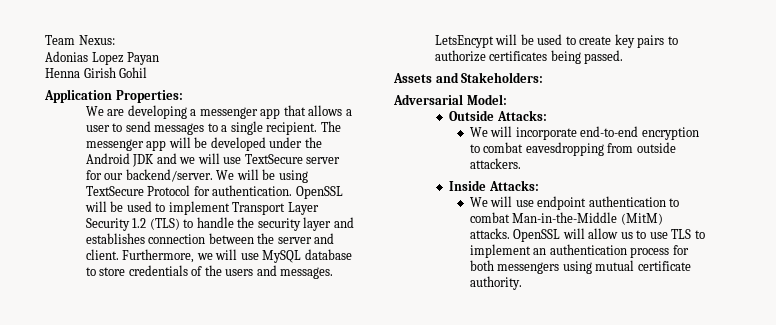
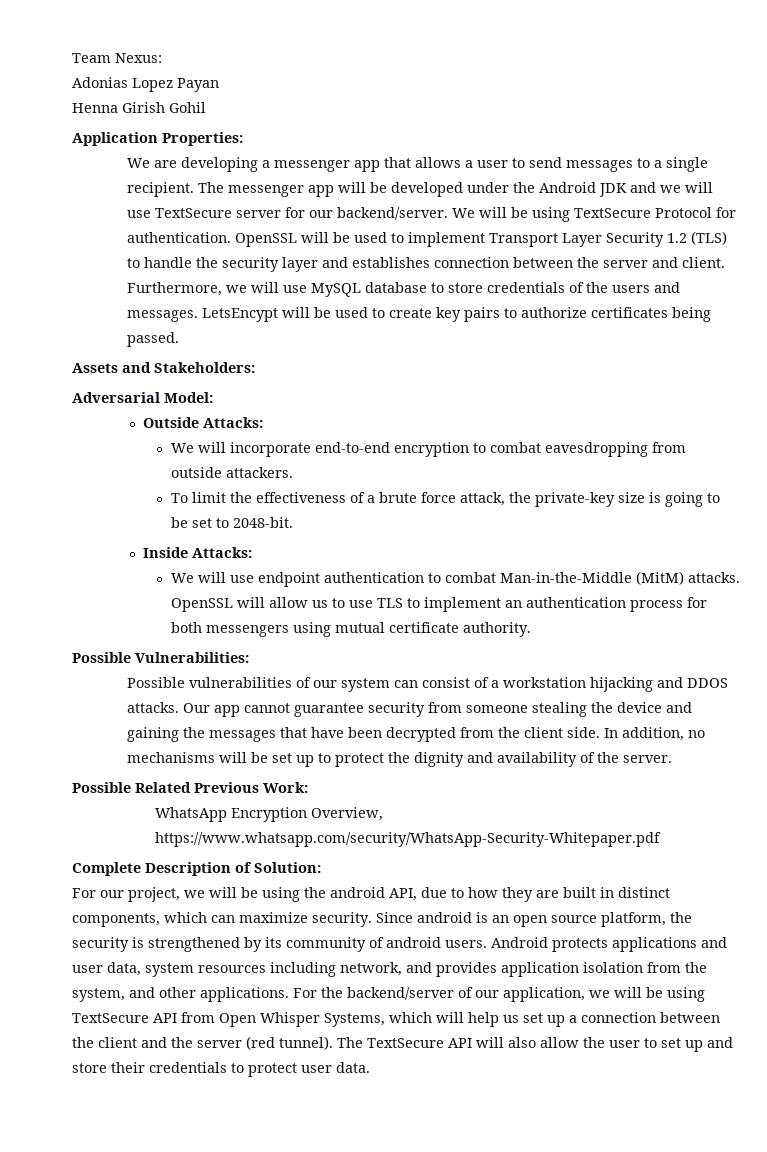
(521, 163) none -> [170,492,720,507] [170,517,293,528] // To limit the effectiveness of a brute force attack, the private-key size is going to be set to 2048-bit.
(522, 283) none -> [72,652,249,663] [127,677,729,692] [127,702,693,717] [127,727,706,742] [127,752,673,767] [72,782,308,793] [154,807,383,822] [154,832,661,847] [72,862,321,876] [72,887,670,902] [72,912,692,927] [72,937,727,952] [72,962,707,977] [72,987,705,1002] [72,1012,720,1027] [72,1036,733,1052] [72,1062,370,1077] // Possible Vulnerabilities: // Possible vulnerabilities of our system can consist of a workstation hijacking and DDOS attacks. Our app cannot guarantee security from someone stealing the device and gaining the messages that have been decrypted from the client side. In addition, no mechanisms will be set up to protect the dignity and availability of the server. // Possible Related Previous Work: // WhatsApp Encryption Overview, https://www.whatsapp.com/security/WhatsApp-Security-Whitepaper.pdf // Complete Description of Solution: // For our project, we will be using the android API, due to how they are built in distinct components, which can maximize security. Since android is an open source platform, the security is strengthened by its community of android users. Android protects applications and user data, system resources including network, and provides application isolation from the system, and other applications. For the backend/server of our application, we will be using TextSecure API from Open Whisper Systems, which will help us set up a connection between the client and the server (red tunnel). The TextSecure API will also allow the user to set up and store their credentials to protect user data.

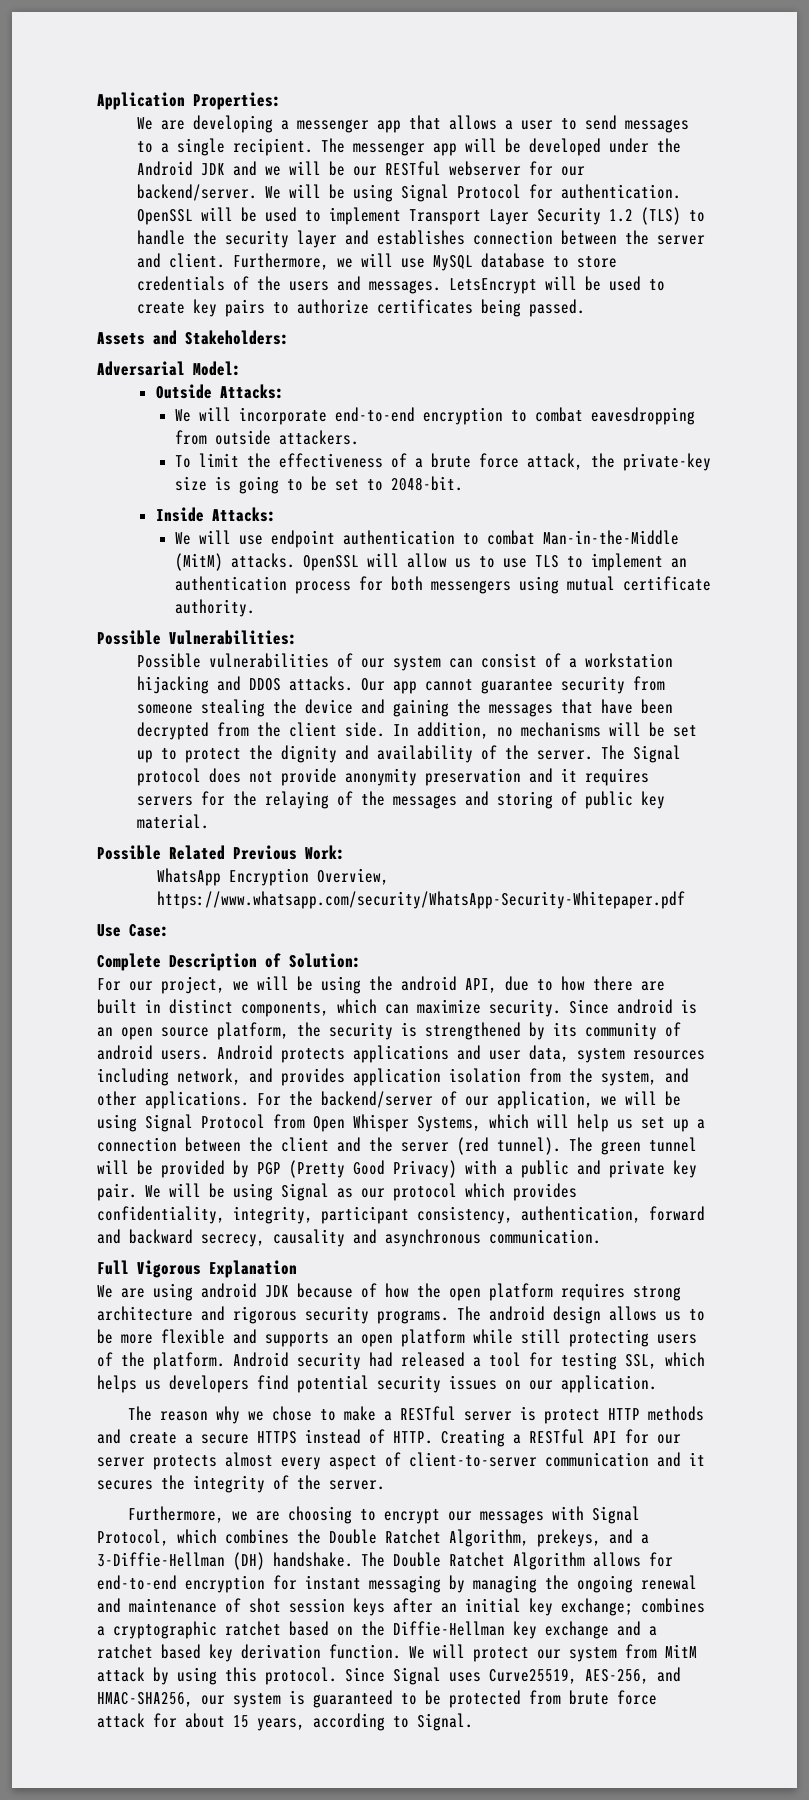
[72,53,162,63] [72,77,219,92] [72,102,206,113] Team Nexus: // Adonias Lopez Payan // Henna Girish Gohil // -> (97, 101) none
[127,208,282,218] use TextSecure server -> [328,161,521,176] be our RESTful webserver
[574,208,652,218] TextSecure -> [400,184,449,202] Signal
[202,308,279,322] LetsEncypt -> [448,278,537,294] LetsEncrypt
(673, 759) none -> [600,745,681,763] [136,768,649,786] [136,791,665,809] [136,814,209,829] The Signal protocol does not provide anonymity preservation and it requires servers for the relaying of the messages and storing of public key material.
(661, 839) none -> [97,924,169,937] // Use Case:
[502,887,533,902] they -> [593,976,633,991] there
[72,1013,177,1023] TextSecure API -> [145,1114,265,1132] Signal Protocol
[367,1037,733,1052] [72,1062,370,1077] TextSecure API will also allow the user to set up and store their credentials to protect user data. -> [601,1137,697,1155] [97,1160,697,1178] [97,1183,577,1201] [97,1206,705,1224] [97,1229,601,1247] [97,1260,297,1278] [97,1283,681,1301] [97,1306,705,1324] [97,1329,697,1347] [97,1352,705,1370] [97,1375,657,1393] [127,1406,704,1424] [97,1429,681,1447] [97,1452,705,1470] [97,1475,385,1493] [127,1506,640,1524] [97,1529,649,1547] [97,1552,673,1570] [97,1575,697,1593] [97,1598,705,1616] [97,1621,657,1639] [97,1644,697,1662] [97,1667,681,1685] [97,1690,657,1708] [97,1713,473,1731] green tunnel will be provided by PGP (Pretty Good Privacy) with a public and private key pair. We will be using Signal as our protocol which provides confidentiality, integrity, participant consistency, authentication, forward and backward secrecy, causality and asynchronous communication. // Full Vigorous Explanation // We are using android JDK because of how the open platform requires strong architecture and rigorous security programs. The android design allows us to be more flexible and supports an open platform while still protecting users of the platform. Android security had released a tool for testing SSL, which helps us developers find potential security issues on our application. // The reason why we chose to make a RESTful server is protect HTTP methods and create a secure HTTPS instead of HTTP. Creating a RESTful API for our server protects almost every aspect of client-to-server communication and it secures the integrity of the server. // Furthermore, we are choosing to encrypt our messages with Signal Protocol, which combines the Double Ratchet Algorithm, prekeys, and a 3-Diffie-Hellman (DH) handshake. The Double Ratchet Algorithm allows for end-to-end encryption for instant messaging by managing the ongoing renewal and maintenance of shot session keys after an initial key exchange; combines a cryptographic ratchet based on the Diffie-Hellman key exchange and a ratchet based key derivation function. We will protect our system from MitM attack by using this protocol. Since Signal uses Curve25519, AES-256, and HMAC-SHA256, our system is guaranteed to be protected from brute force attack for about 15 years, according to Signal.

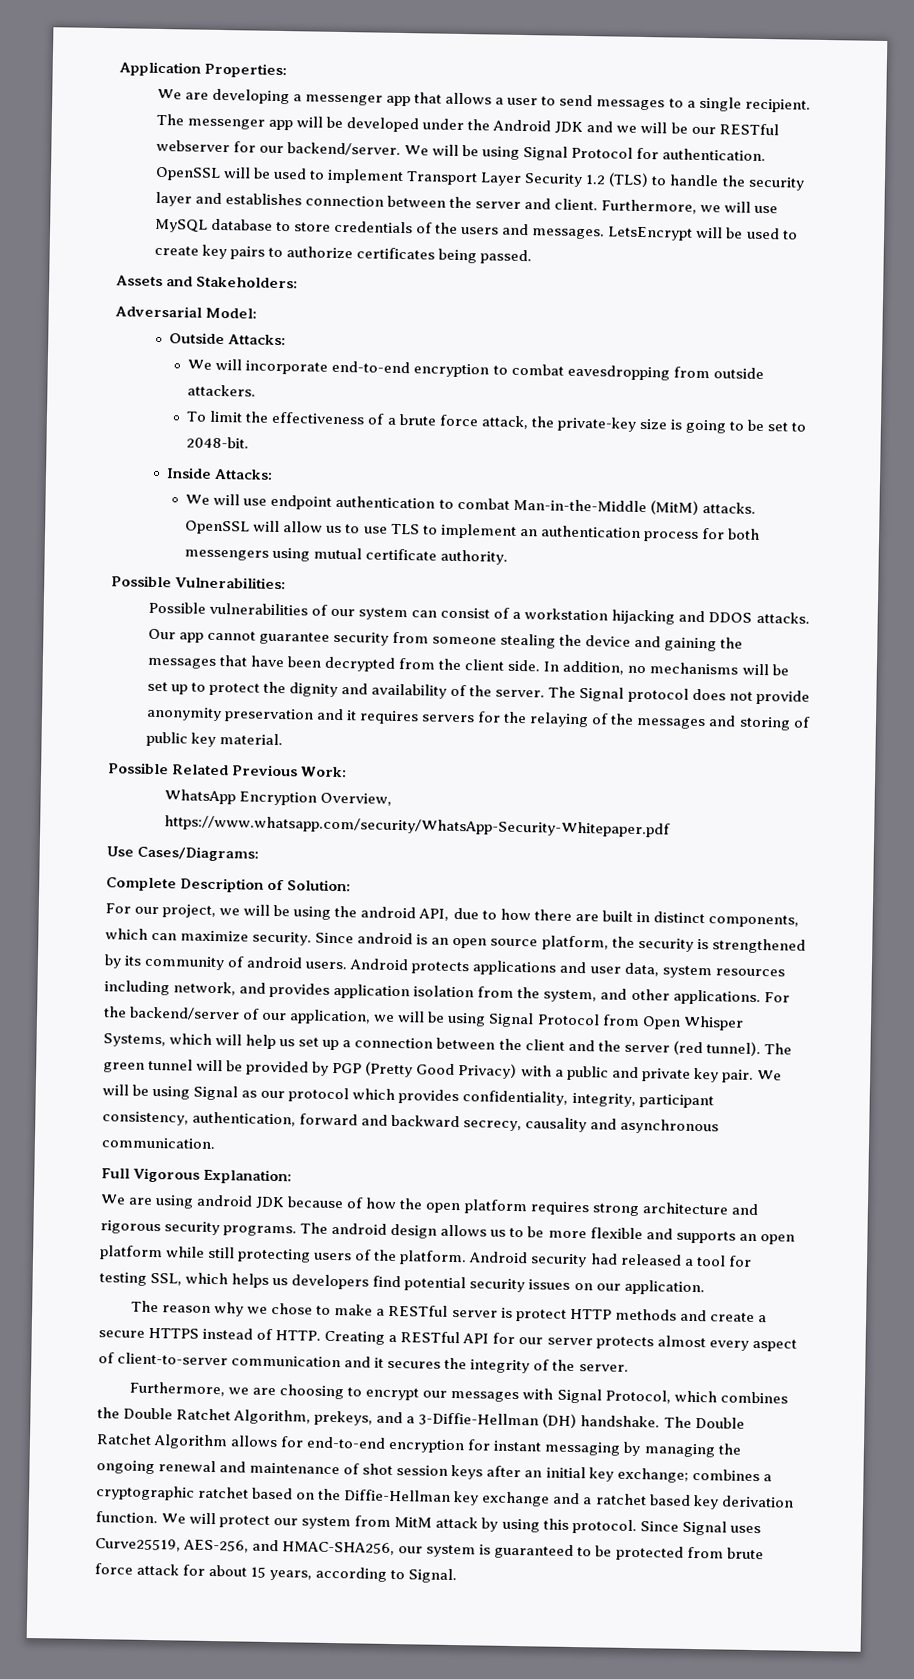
[129,924,169,937] Case: -> [137,845,260,862] Cases/Diagrams:
[209,1260,297,1278] Explanation -> [203,1168,293,1185] Explanation:

